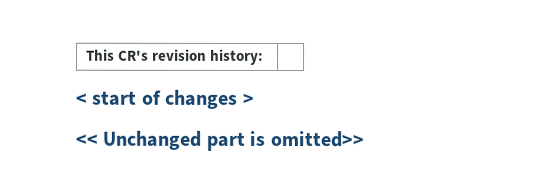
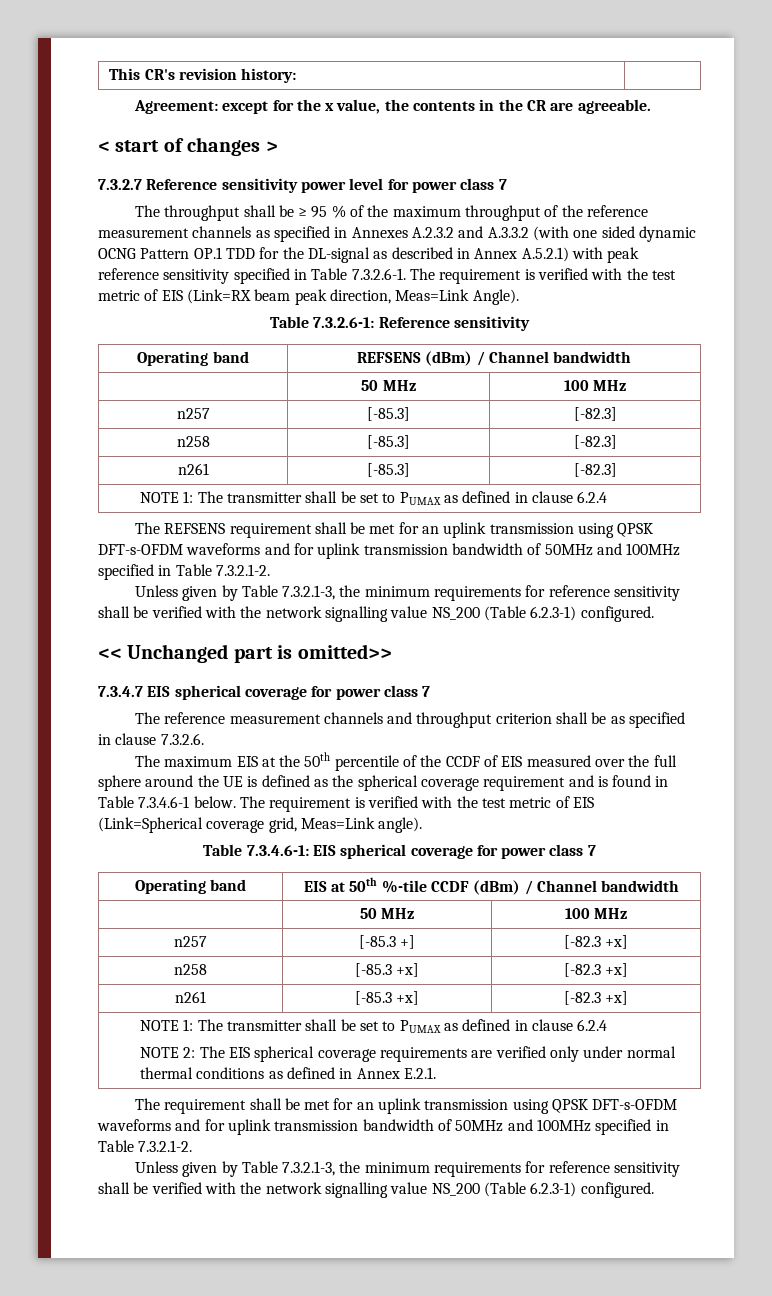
(264, 56) none -> [133,99,651,114] // Agreement: except for the x value, the contents in the CR are agreeable.
(254, 98) none -> [98,178,507,193] [134,205,649,221] [98,226,696,242] [98,247,640,263] [98,268,676,284] [98,289,519,305] [270,316,530,331] [137,351,249,366] [356,351,632,366] [361,380,416,391] [563,380,627,391] [176,408,210,419] [367,407,410,421] [573,407,617,421] [176,436,210,447] [367,435,410,449] [573,435,617,449] [177,463,209,475] [367,463,410,477] [573,463,617,477] [140,491,608,505] [134,522,654,538] [98,543,681,559] [98,564,270,580] [134,585,681,601] [98,606,654,622] // 7.3.2.7 Reference sensitivity power level for power class 7 // The throughput shall be ≥ 95 % of the maximum throughput of the reference measurement channels as specified in Annexes A.2.3.2 and A.3.3.2 (with one sided dynamic OCNG Pattern OP.1 TDD for the DL-signal as described in Annex A.5.2.1) with peak reference sensitivity specified in Table 7.3.2.6-1. The requirement is verified with the test metric of EIS (Link=RX beam peak direction, Meas=Link Angle). // Table 7.3.2.6-1: Reference sensitivity // Operating band | REFSENS (dBm) / Channel bandwidth // | 50 MHz | 100 MHz // n257 | [-85.3] | [-82.3] // n258 | [-85.3] | [-82.3] // n261 | [-85.3] | [-82.3] // NOTE 1: The transmitter shall be set to PUMAX as defined in clause 6.2.4 // The REFSENS requirement shall be met for an uplink transmission using QPSK DFT-s-OFDM waveforms and for uplink transmission bandwidth of 50MHz and 100MHz specified in Table 7.3.2.1-2. // Unless given by Table 7.3.2.1-3, the minimum requirements for reference sensitivity shall be verified with the network signalling value NS_200 (Table 6.2.3-1) configured.
(364, 139) none -> [98,685,431,700] [134,712,686,728] [98,733,204,745] [134,752,677,771] [98,775,669,791] [98,796,594,812] [98,817,423,833] [203,844,596,859] [134,879,247,894] [303,877,680,895] [359,908,415,919] [564,908,628,919] [174,936,207,947] [358,935,416,949] [563,935,629,949] [174,964,207,975] [354,963,420,977] [563,963,629,977] [175,991,206,1003] [354,991,420,1005] [563,991,629,1005] [140,1019,608,1033] [140,1046,676,1062] [140,1067,437,1079] [134,1098,678,1114] [97,1119,669,1135] [98,1140,193,1152] [134,1161,681,1177] [98,1182,654,1198] // 7.3.4.7 EIS spherical coverage for power class 7 // The reference measurement channels and throughput criterion shall be as specified in clause 7.3.2.6. // The maximum EIS at the 50th percentile of the CCDF of EIS measured over the full sphere around the UE is defined as the spherical coverage requirement and is found in Table 7.3.4.6-1 below. The requirement is verified with the test metric of EIS (Link=Spherical coverage grid, Meas=Link angle). // Table 7.3.4.6-1: EIS spherical coverage for power class 7 // Operating band | EIS at 50th %-tile CCDF (dBm) / Channel bandwidth // | 50 MHz | 100 MHz // n257 | [-85.3 +] | [-82.3 +x] // n258 | [-85.3 +x] | [-82.3 +x] // n261 | [-85.3 +x] | [-82.3 +x] // NOTE 1: The transmitter shall be set to PUMAX as defined in clause 6.2.4 // NOTE 2: The EIS spherical coverage requirements are verified only under normal thermal conditions as defined in Annex E.2.1. // The requirement shall be met for an uplink transmission using QPSK DFT-s-OFDM waveforms and for uplink transmission bandwidth of 50MHz and 100MHz specified in Table 7.3.2.1-2. // Unless given by Table 7.3.2.1-3, the minimum requirements for reference sensitivity shall be verified with the network signalling value NS_200 (Table 6.2.3-1) configured.

